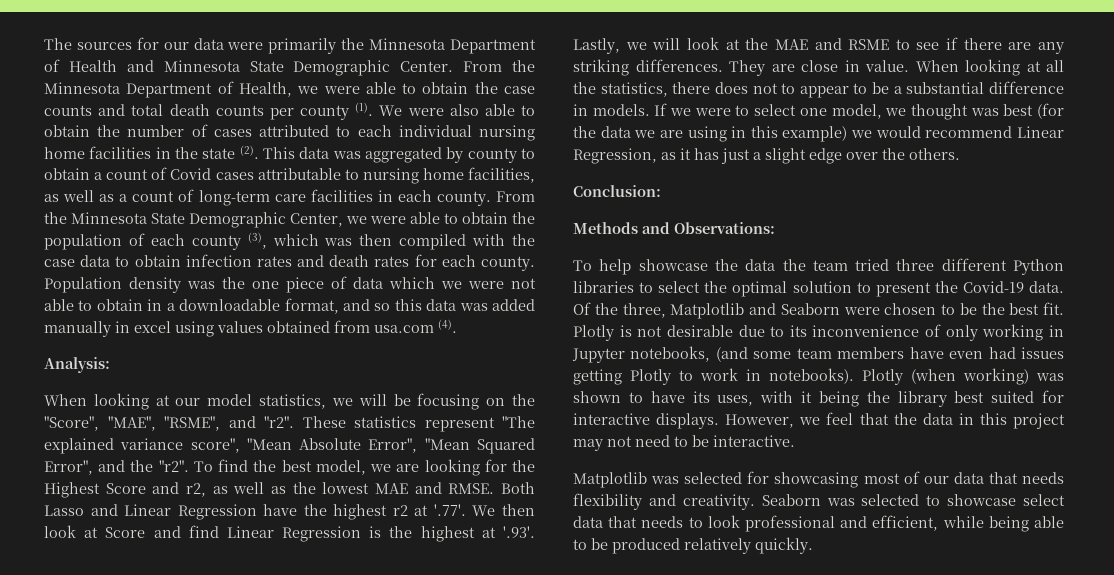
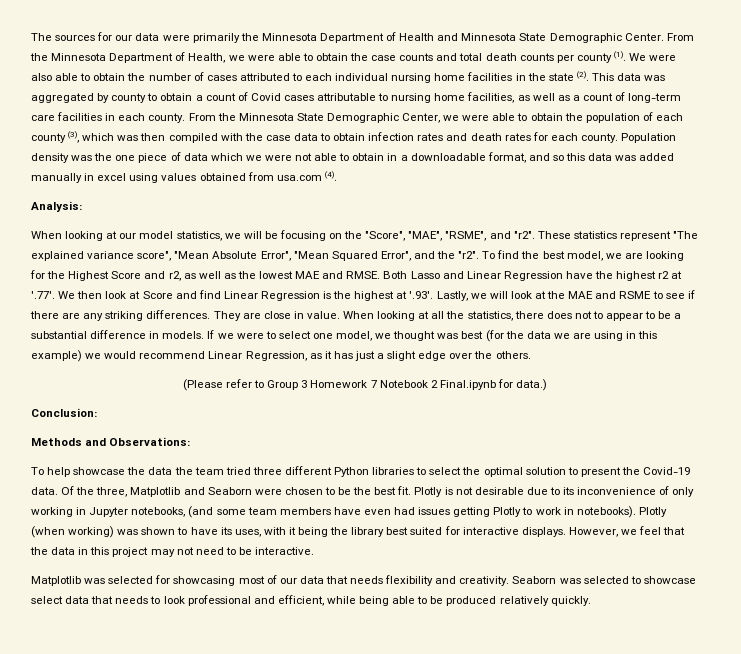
(960, 154) none -> [182,379,548,391] // (Please refer to Group 3 Homework 7 Notebook 2 Final.ipynb for data.)

